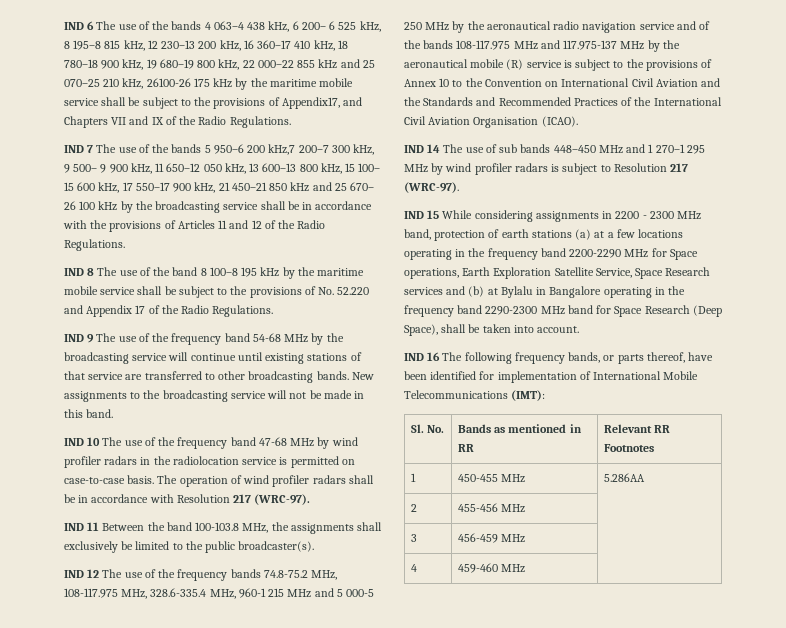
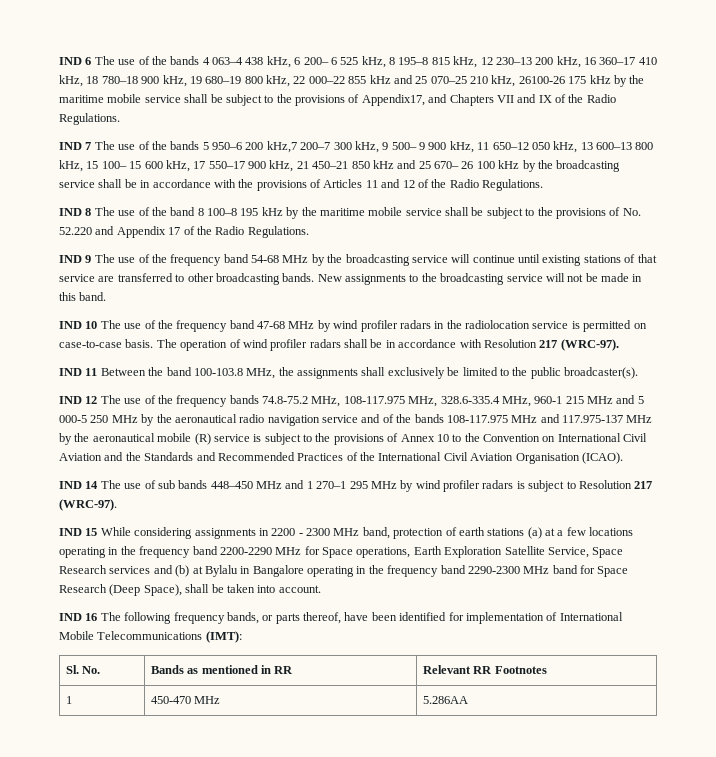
[457,474,498,482] 450-455 -> [150,696,191,704] 450-470
[410,504,417,512] [457,503,526,513] [410,534,417,542] [457,533,526,543] [410,564,417,572] [457,563,526,573] // 2 | 455-456 MHz | // 3 | 456-459 MHz | // 4 | 459-460 MHz | -> (468, 700) none

